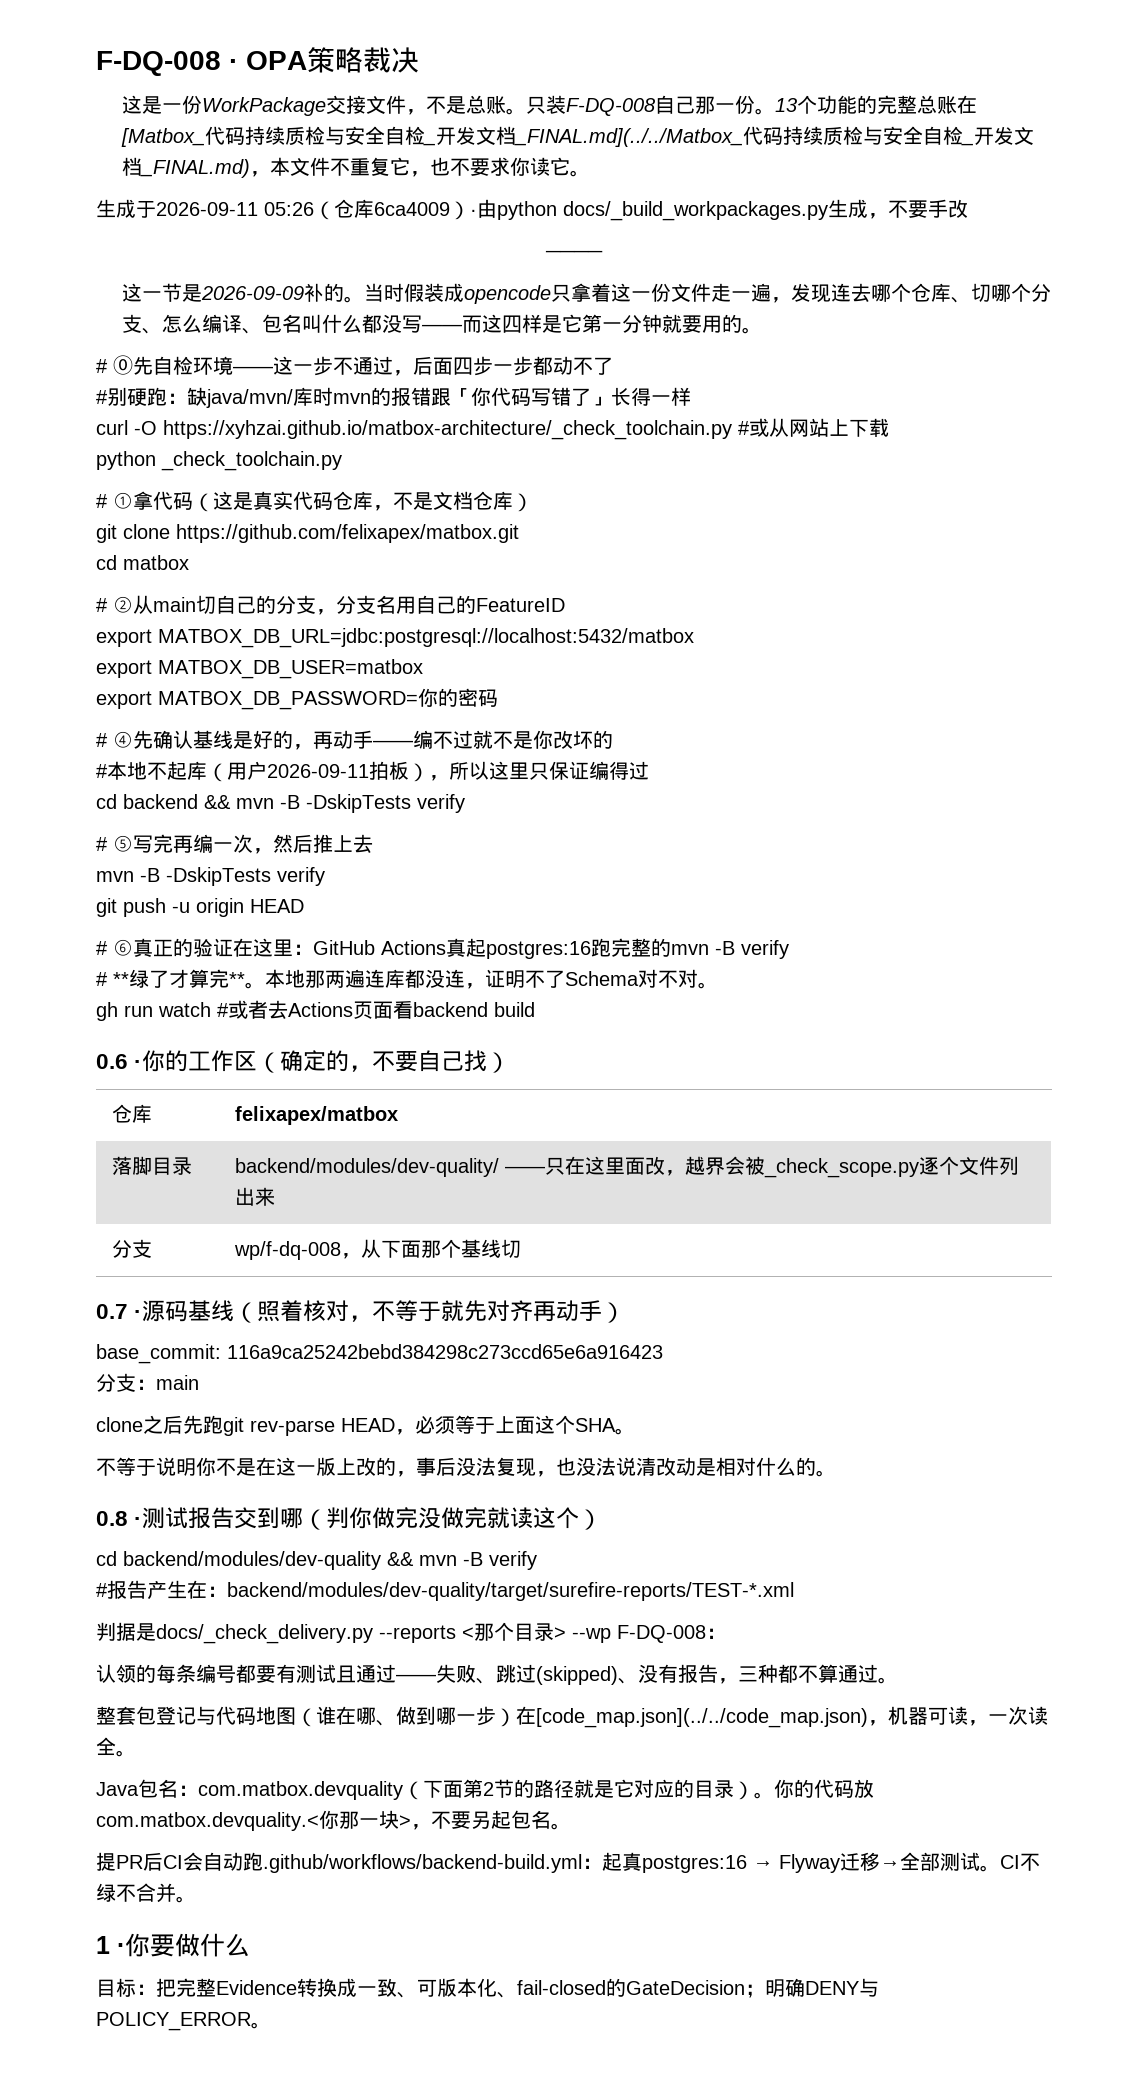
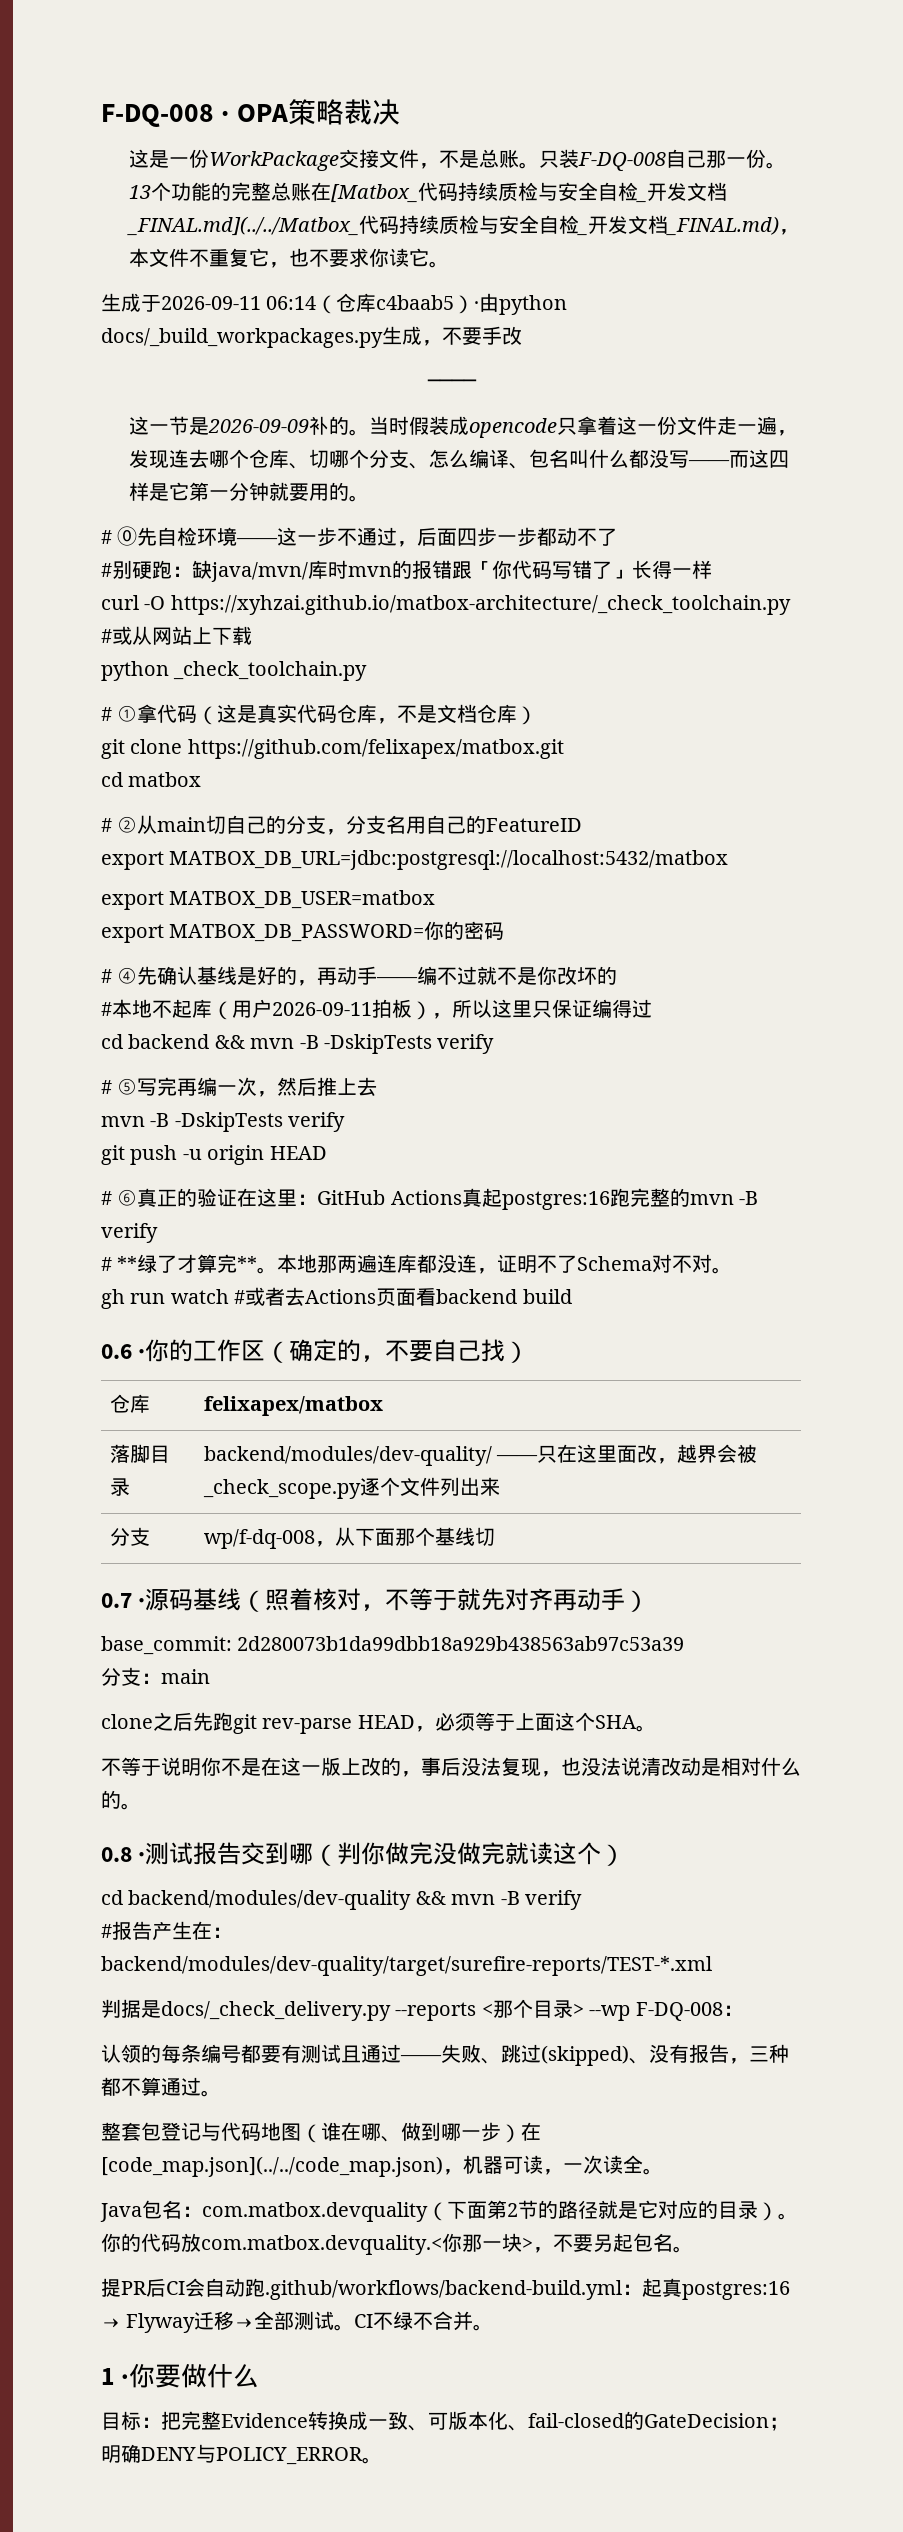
[264,199,450,220] 05:26（仓库6ca4009 -> [266,293,455,314] 06:14（仓库c4baab5
[227,1344,663,1359] 116a9ca25242bebd384298c273ccd65e6a916423 -> [237,1636,685,1651] 2d280073b1da99dbb18a929b438563ab97c53a39

